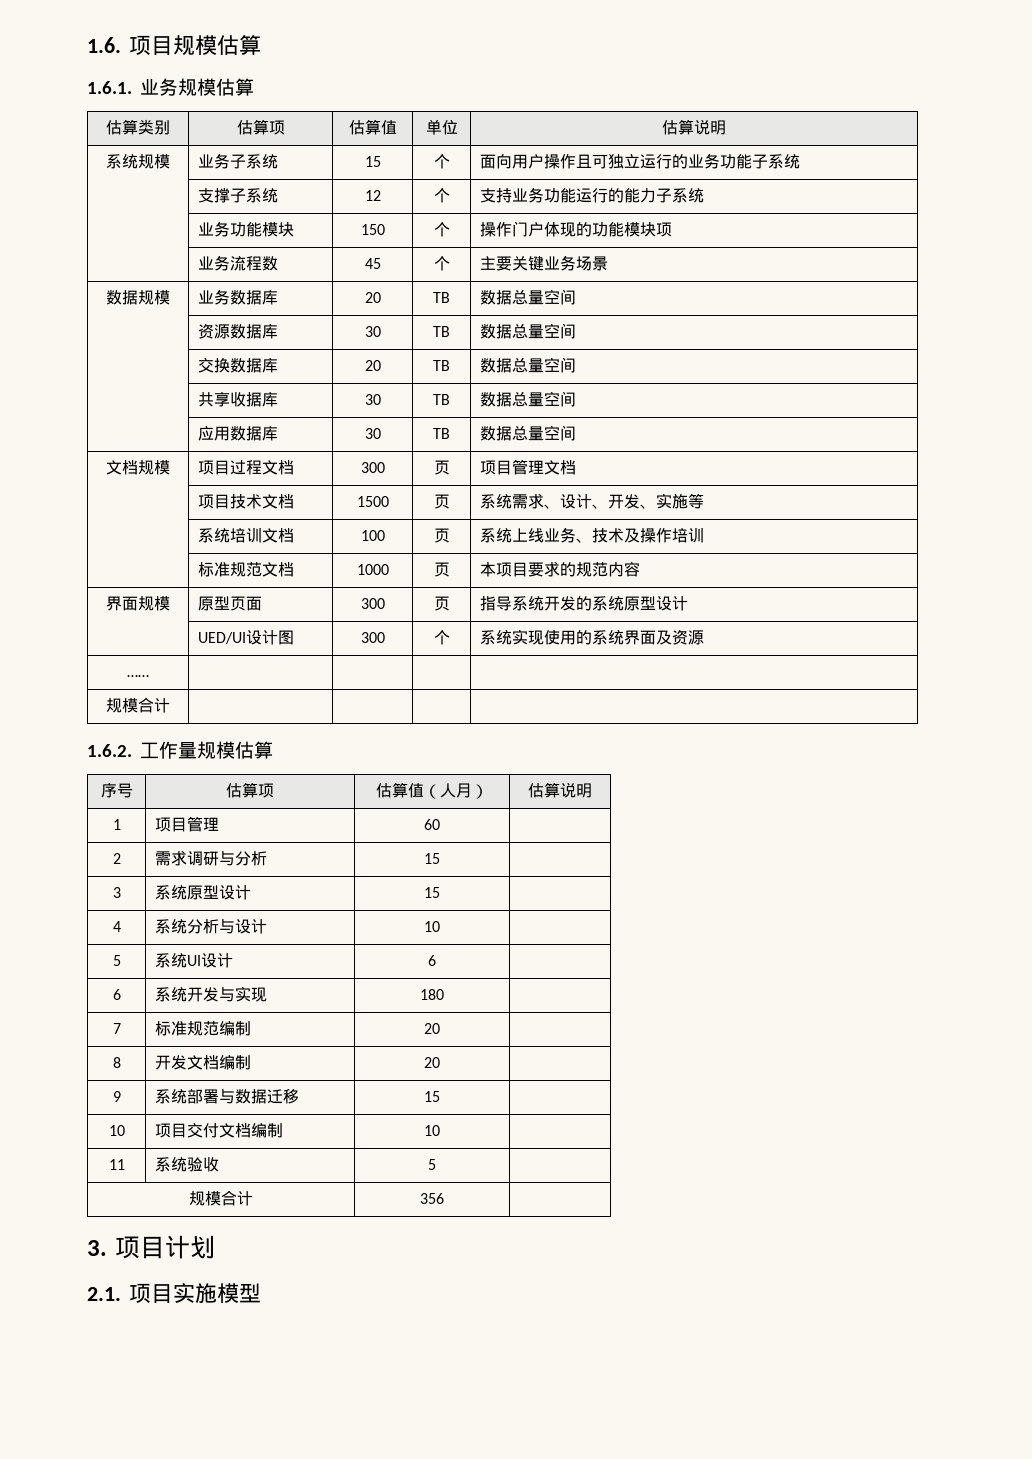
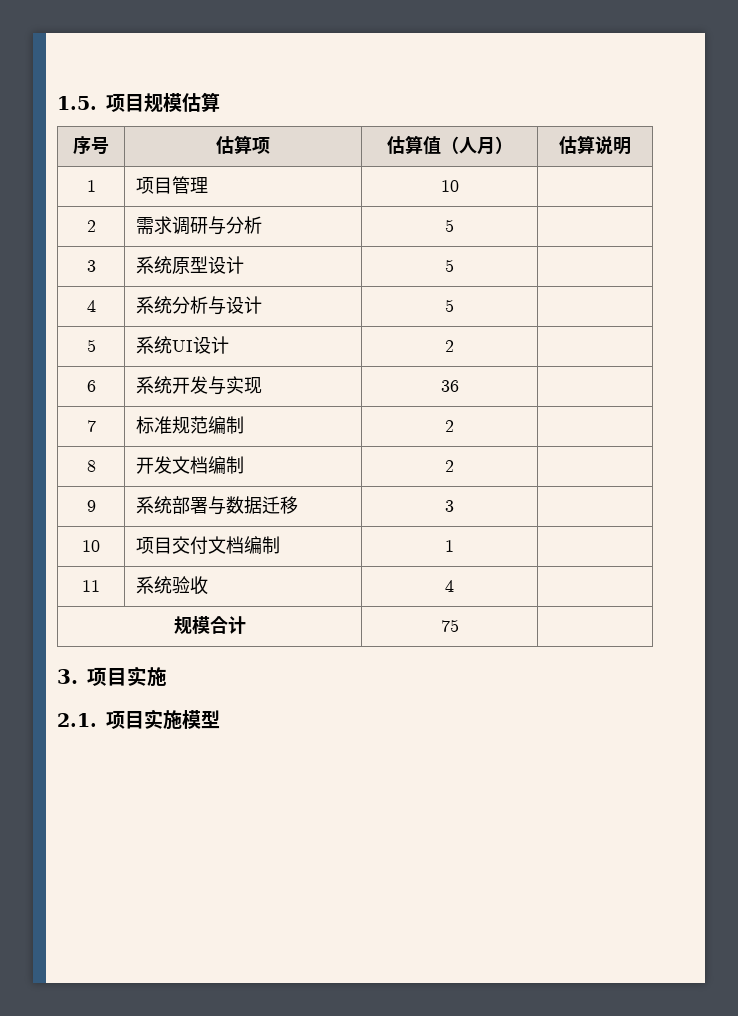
[87,37,121,53] 1.6. -> [57,96,97,110] 1.5.
[87,78,254,96] [106,119,170,135] [236,119,285,135] [348,119,397,135] [425,119,458,135] [661,119,726,135] [106,154,170,169] [197,153,278,169] [364,156,381,167] [433,154,450,169] [479,153,800,169] [197,188,278,203] [364,190,381,201] [433,188,450,203] [479,187,704,203] [197,221,294,237] [360,224,385,235] [433,222,450,237] [479,221,672,237] [197,255,278,271] [364,258,381,269] [433,256,450,271] [479,255,608,271] [106,290,170,305] [197,289,278,305] [364,292,381,303] [433,292,450,303] [479,289,576,305] [197,324,278,339] [364,326,381,337] [433,326,450,337] [479,323,576,339] [197,358,278,373] [364,360,381,371] [433,360,450,371] [479,357,576,373] [197,392,278,407] [364,394,381,405] [433,394,450,405] [479,391,576,407] [197,426,278,441] [364,428,381,439] [433,428,450,439] [479,425,576,441] [106,460,170,475] [197,460,294,475] [360,462,385,473] [433,460,450,475] [479,459,576,475] [197,494,294,509] [356,496,389,507] [433,494,450,509] [479,493,704,509] [197,528,294,543] [360,530,385,541] [433,528,450,543] [479,527,704,543] [197,562,294,577] [356,564,389,575] [433,562,450,577] [479,561,640,577] [106,596,170,611] [197,596,262,611] [360,598,385,609] [433,596,450,611] [479,596,688,611] [197,630,294,645] [360,632,385,643] [433,630,450,645] [479,629,704,645] [127,675,149,677] [106,697,170,713] [87,741,273,759] // 1.6.1.业务规模估算 // 估算类别 | 估算项 | 估算值 | 单位 | 估算说明 // 系统规模 | 业务子系统 | 15 | 个 | 面向用户操作且可独立运行的业务功能子系统 // | 支撑子系统 | 12 | 个 | 支持业务功能运行的能力子系统 // | 业务功能模块 | 150 | 个 | 操作门户体现的功能模块项 // | 业务流程数 | 45 | 个 | 主要关键业务场景 // 数据规模 | 业务数据库 | 20 | TB | 数据总量空间 // | 资源数据库 | 30 | TB | 数据总量空间 // | 交换数据库 | 20 | TB | 数据总量空间 // | 共享收据库 | 30 | TB | 数据总量空间 // | 应用数据库 | 30 | TB | 数据总量空间 // 文档规模 | 项目过程文档 | 300 | 页 | 项目管理文档 // | 项目技术文档 | 1500 | 页 | 系统需求、设计、开发、实施等 // | 系统培训文档 | 100 | 页 | 系统上线业务、技术及操作培训 // | 标准规范文档 | 1000 | 页 | 本项目要求的规范内容 // 界面规模 | 原型页面 | 300 | 页 | 指导系统开发的系统原型设计 // | UED/UI设计图 | 300 | 个 | 系统实现使用的系统界面及资源 // …… | | | | // 规模合计 | | | | // 1.6.2.工作量规模估算 -> (220, 102) none
[424,819,440,830] 60 -> [440,180,459,192] 10
[424,853,440,864] 15 -> [445,219,454,232] 5
[424,887,440,898] 15 -> [445,259,454,272] 5
[424,921,440,932] 10 -> [445,299,454,312] 5
[428,955,436,966] 6 -> [445,340,454,352] 2
[420,989,444,1000] 180 -> [440,380,459,392] 36
[424,1023,440,1034] 20 -> [445,420,454,432] 2
[424,1057,440,1068] 20 -> [445,460,454,472] 2
[424,1091,440,1102] 15 -> [445,500,454,512] 3
[424,1125,440,1136] 10 -> [445,540,454,552] 1
[428,1159,436,1170] [189,1190,253,1206] [420,1193,444,1204] 5 | // 规模合计 | 356 -> [445,580,454,592] [173,616,246,634] [440,619,459,632] 4 | // 规模合计 | 75
[165,1235,215,1259] 计划 -> [127,666,167,686] 实施

